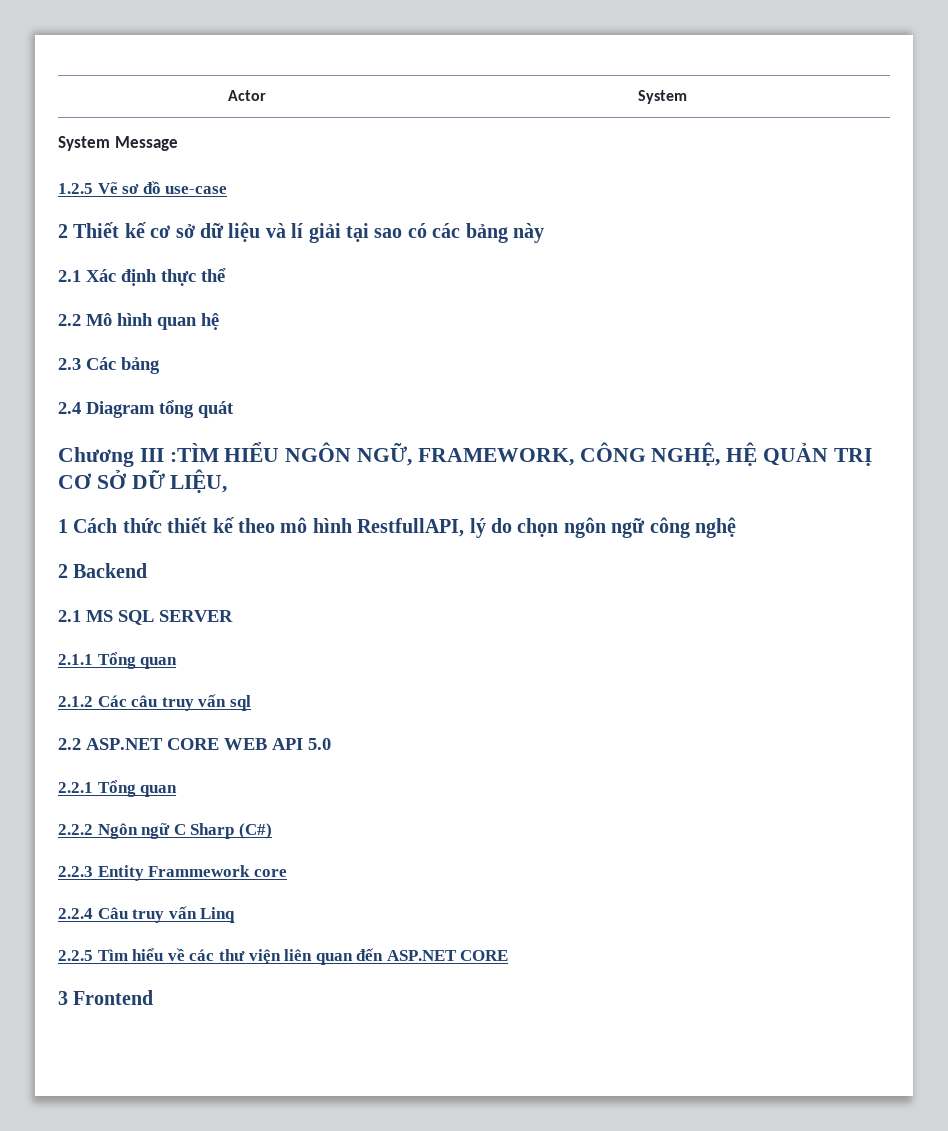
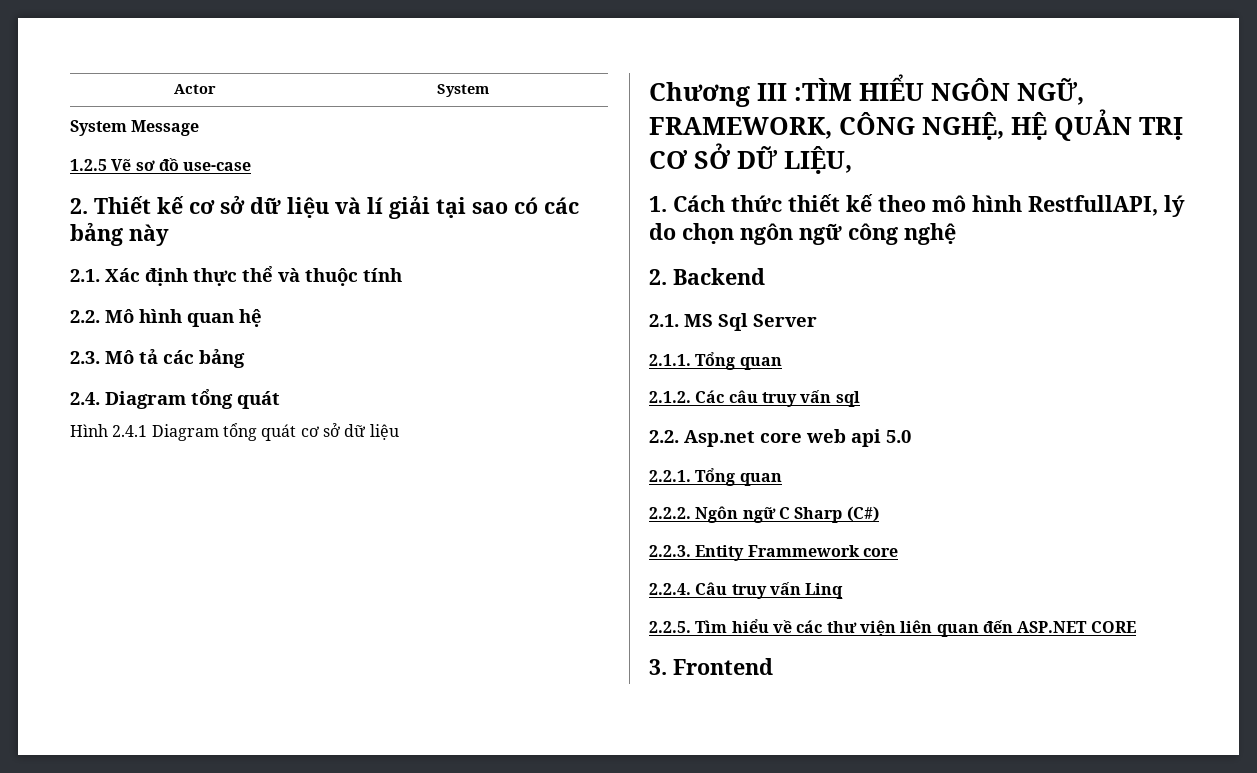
[58,224,68,238] 2 -> [70,198,88,214] 2.
[58,270,81,282] 2.1 -> [70,269,100,282] 2.1.
[58,314,81,326] // 2.2 -> [278,268,402,286] [70,310,100,323] và thuộc tính // 2.2.
[58,357,116,370] 2.3 Các -> [70,349,194,364] 2.3. Mô tả các
[58,400,234,418] 2.4 Diagram tổng quát -> [70,389,280,409] [70,423,399,441] 2.4. Diagram tổng quát // Hình 2.4.1 Diagram tổng quát cơ sở dữ liệu
[58,519,68,533] 1 -> [649,196,667,212] 1.
[58,564,68,578] 2 -> [649,269,667,285] 2.
[58,610,233,625] [58,652,178,669] [58,696,93,707] 2.1 MS SQL SERVER // 2.1.1 Tổng quan // 2.1.2 -> [649,313,817,331] [649,352,782,370] [649,391,691,403] 2.1. MS Sql Server // 2.1.1. Tổng quan // 2.1.2.
[58,738,303,750] 2.2 ASP.NET CORE WEB API -> [649,429,881,447] 2.2. Asp.net core web api
[58,780,178,797] [58,824,93,835] 2.2.1 Tổng quan // 2.2.2 -> [649,468,782,486] [649,507,691,519] 2.2.1. Tổng quan // 2.2.2.
[58,866,93,877] 2.2.3 -> [649,545,691,557] 2.2.3.
[58,908,93,919] 2.2.4 -> [649,583,691,595] 2.2.4.
[58,950,93,961] 2.2.5 -> [649,621,691,633] 2.2.5.
[58,991,68,1005] 3 -> [649,659,667,675] 3.

